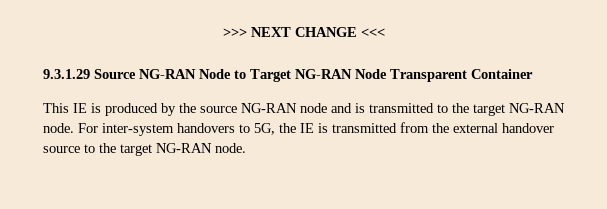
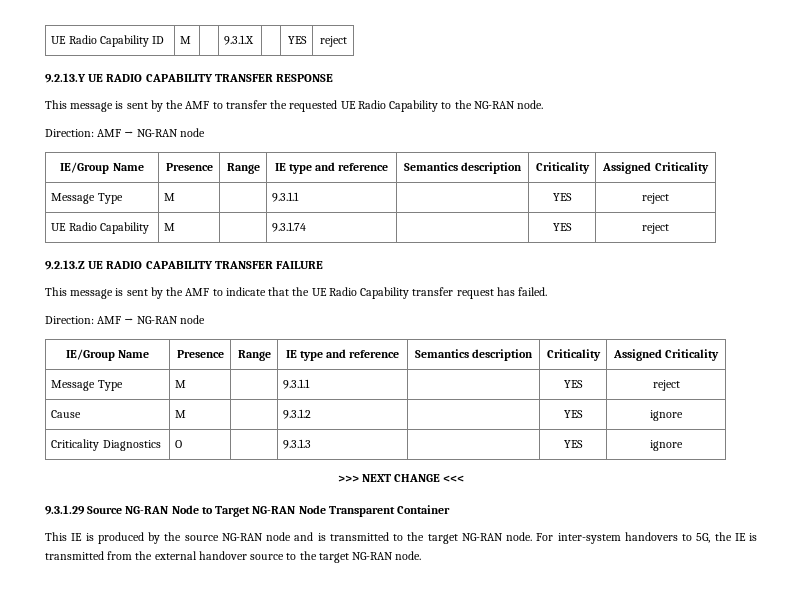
(222, 32) none -> [51,35,165,47] [180,36,192,44] [224,35,255,45] [287,36,307,44] [319,36,347,47] [45,73,334,83] [45,100,544,112] [45,128,205,137] [60,162,144,174] [165,163,213,171] [226,163,260,174] [274,162,389,174] [403,162,523,174] [535,162,590,174] [602,162,709,174] [51,193,123,204] [164,193,176,201] [272,192,300,202] [553,193,572,201] [642,193,669,204] [51,222,149,234] [164,223,176,231] [272,222,307,232] [553,223,572,231] [642,223,669,234] [45,260,324,270] [45,287,548,299] [45,315,205,324] [65,349,150,361] [176,350,224,358] [237,350,271,361] [285,349,400,361] [414,349,534,361] [546,349,601,361] [612,349,720,361] [51,380,123,391] [175,380,187,388] [283,379,311,389] [564,380,583,388] [652,380,680,391] [51,410,82,418] [175,410,187,418] [283,409,312,419] [564,410,583,418] [650,410,683,421] [51,439,161,451] [175,440,183,448] [283,439,312,449] [564,440,583,448] [650,440,683,451] UE Radio Capability ID | M | | 9.3.1.X | | YES | reject // 9.2.13.Y UE RADIO CAPABILITY TRANSFER RESPONSE // This message is sent by the AMF to transfer the requested UE Radio Capability to the NG-RAN node. // Direction: AMF → NG-RAN node // IE/Group Name | Presence | Range | IE type and reference | Semantics description | Criticality | Assigned Criticality // Message Type | M | | 9.3.1.1 | | YES | reject // UE Radio Capability | M | | 9.3.1.74 | | YES | reject // 9.2.13.Z UE RADIO CAPABILITY TRANSFER FAILURE // This message is sent by the AMF to indicate that the UE Radio Capability transfer request has failed. // Direction: AMF → NG-RAN node // IE/Group Name | Presence | Range | IE type and reference | Semantics description | Criticality | Assigned Criticality // Message Type | M | | 9.3.1.1 | | YES | reject // Cause | M | | 9.3.1.2 | | YES | ignore // Criticality Diagnostics | O | | 9.3.1.3 | | YES | ignore //

